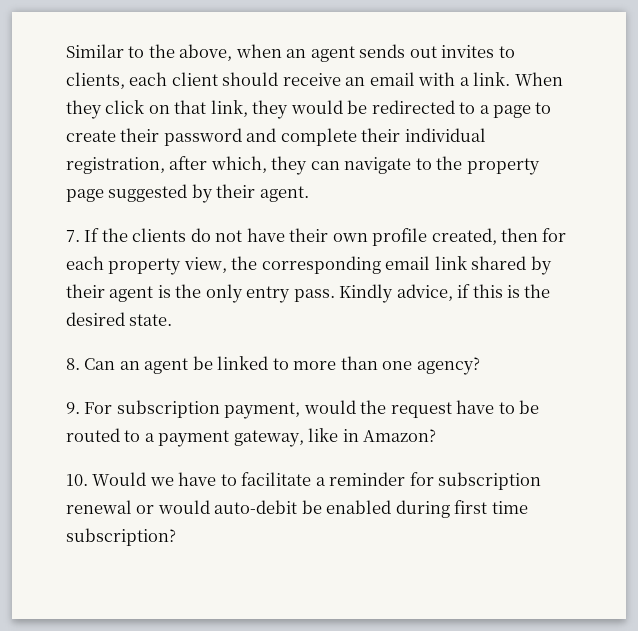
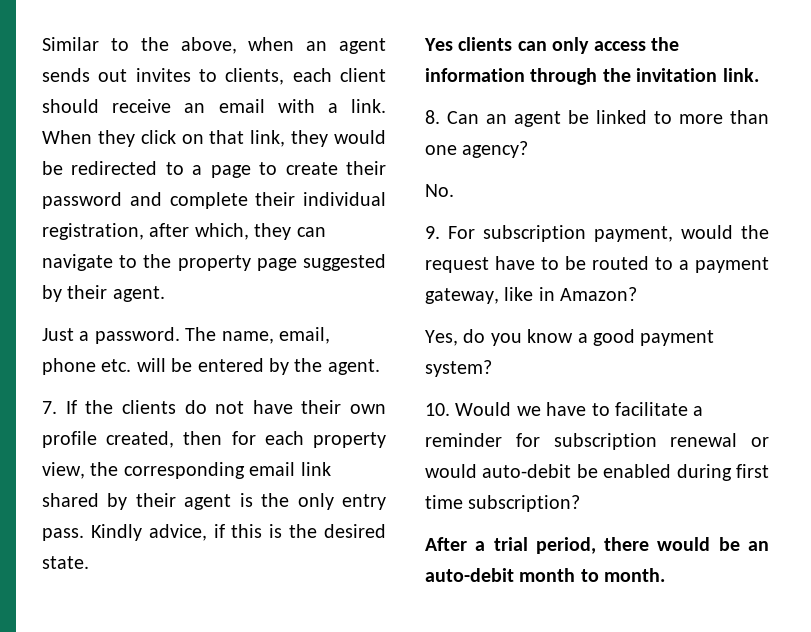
(309, 194) none -> [42,327,330,344] [42,358,380,375] // Just a password. The name, email, phone etc. will be entered by the agent.
(173, 320) none -> [424,37,679,54] [425,68,759,85] // Yes clients can only access the information through the invitation link.
(480, 366) none -> [425,184,454,197] // No.
(437, 435) none -> [425,329,715,346] [425,360,492,377] // Yes, do you know a good payment system?
(176, 537) none -> [425,537,769,554] [425,568,666,582] // After a trial period, there would be an auto-debit month to month.

